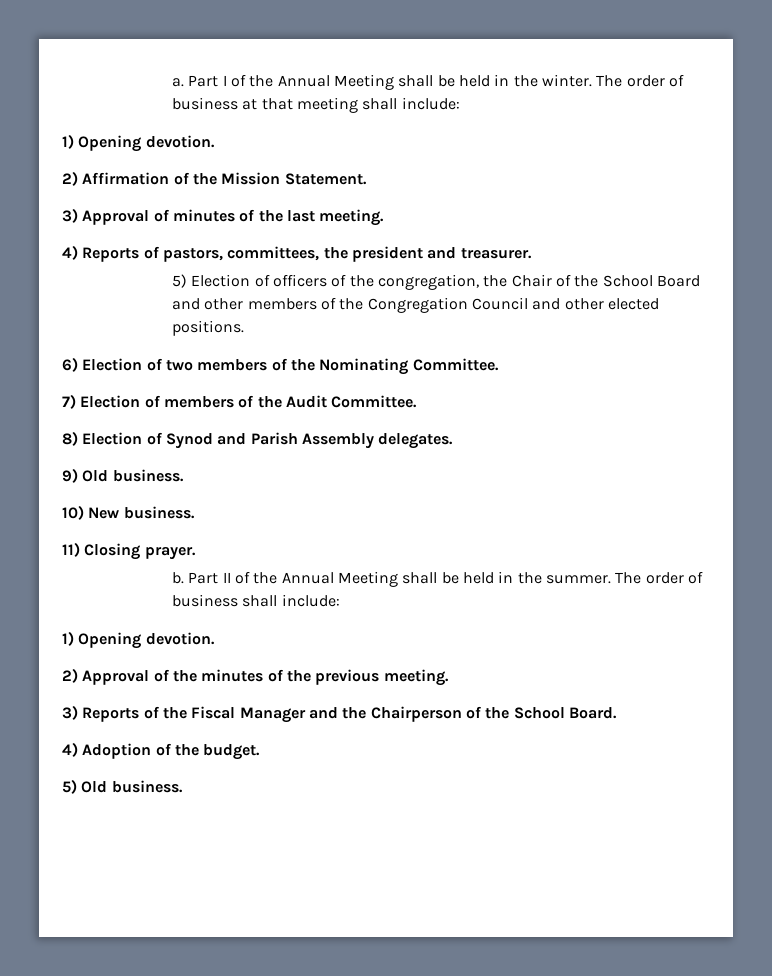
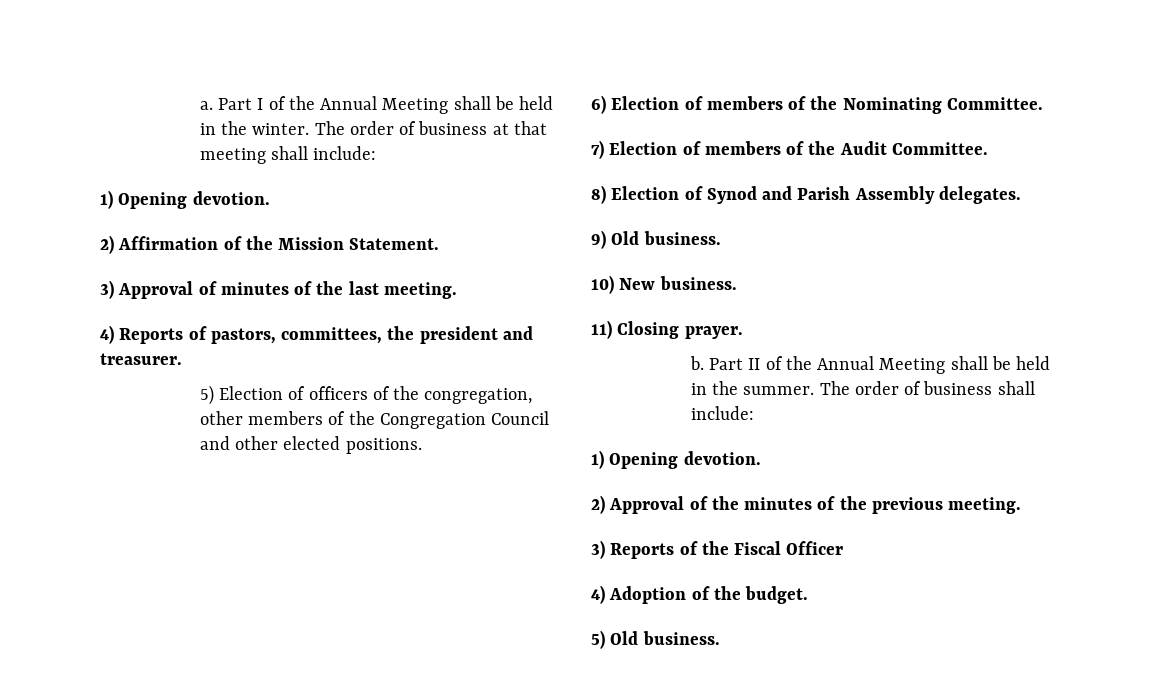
[483,274,700,287] [172,298,201,310] the Chair of the School Board and -> (533, 396) none
[165,360,193,371] two -> (703, 103) none
[239,706,617,723] Manager and the Chairperson of the School Board. -> [786,541,844,555] Officer

